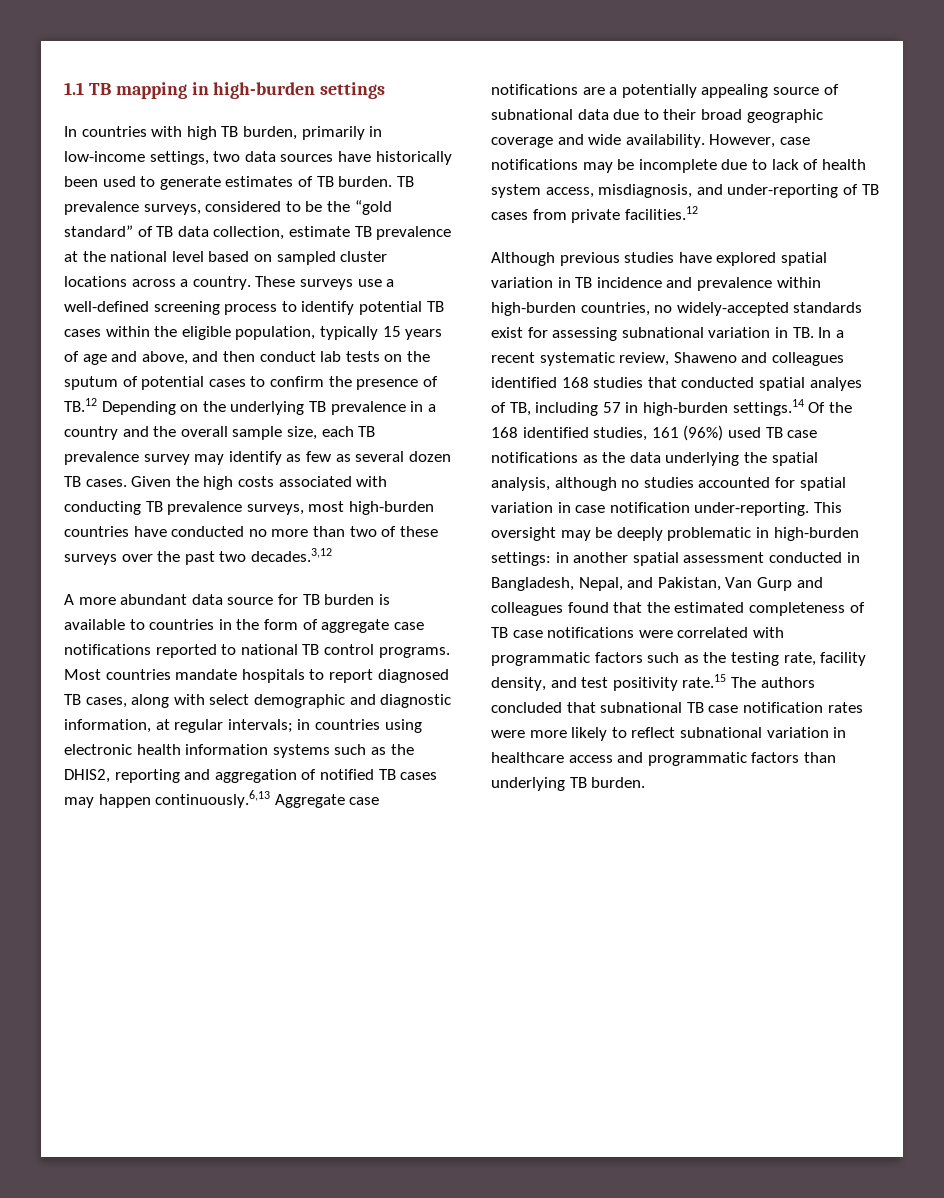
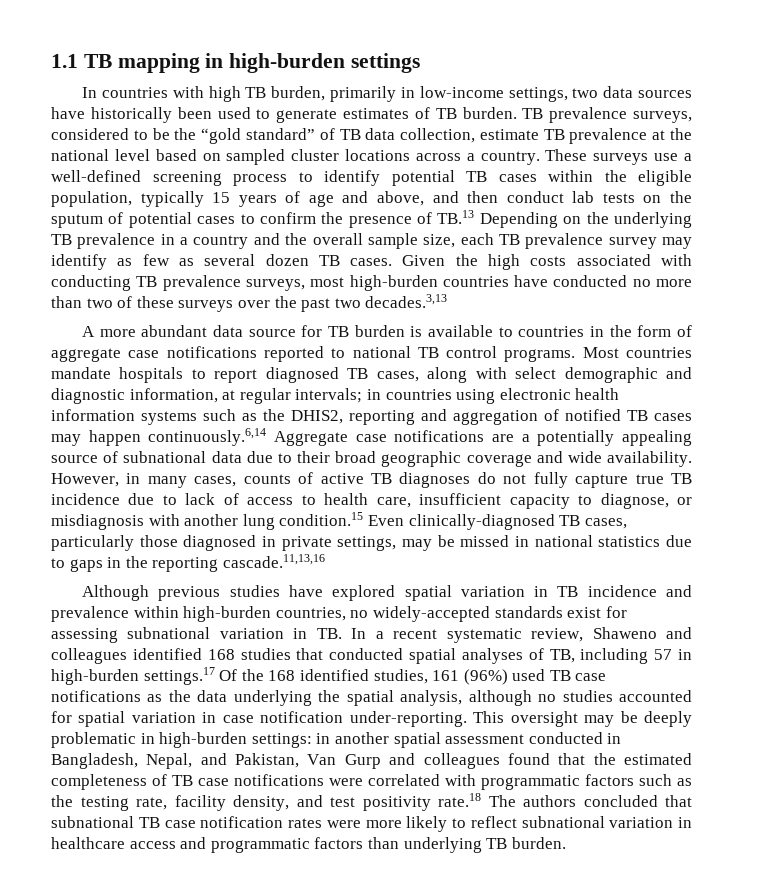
[64,398,97,412] TB.12 -> [437,210,475,224] TB.13
[250,548,332,562] decades.3,12 -> [365,294,448,308] decades.3,13
[155,790,271,808] continuously.6,13 -> [148,428,267,446] continuously.6,14
[779,137,810,145] [491,159,866,173] [491,184,879,198] [491,206,698,223] case notifications may be incomplete due to lack of health system access, misdiagnosis, and under-reporting of TB cases from private facilities.12 -> [126,472,693,488] [51,493,692,509] [51,512,627,530] [51,535,692,551] [51,554,325,572] in many cases, counts of active TB diagnoses do not fully capture true TB incidence due to lack of access to health care, insufficient capacity to diagnose, or misdiagnosis with another lung condition.15 Even clinically-diagnosed TB cases, particularly those diagnosed in private settings, may be missed in national statistics due to gaps in the reporting cascade.11,13,16
[809,377,862,391] analyes -> [461,648,523,664] analyses
[732,399,804,416] settings.14 -> [143,667,215,685] settings.17
[682,674,727,688] rate.15 -> [438,793,481,807] rate.18

